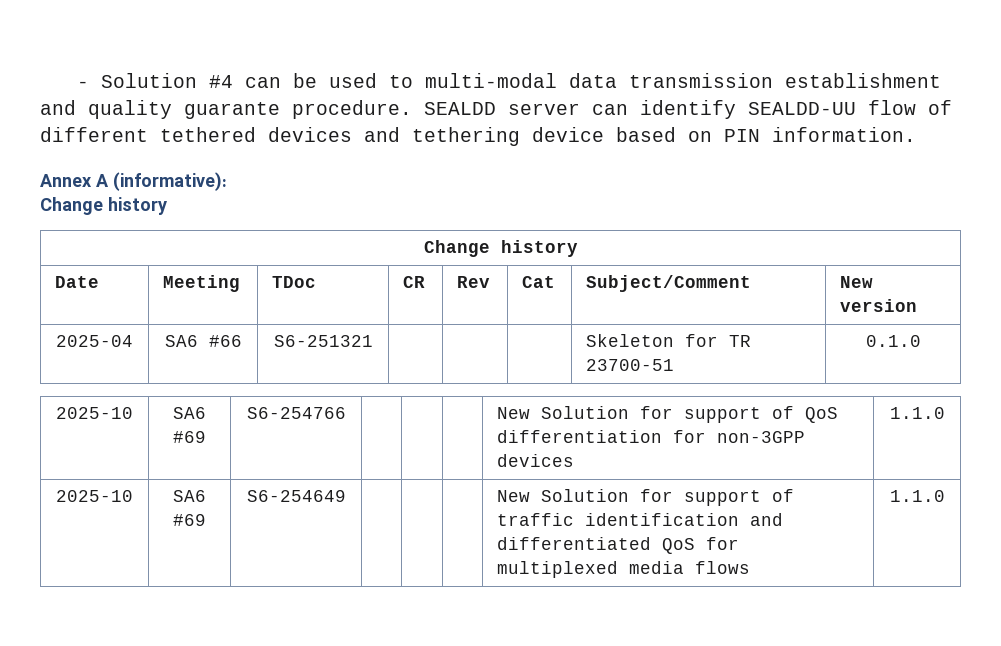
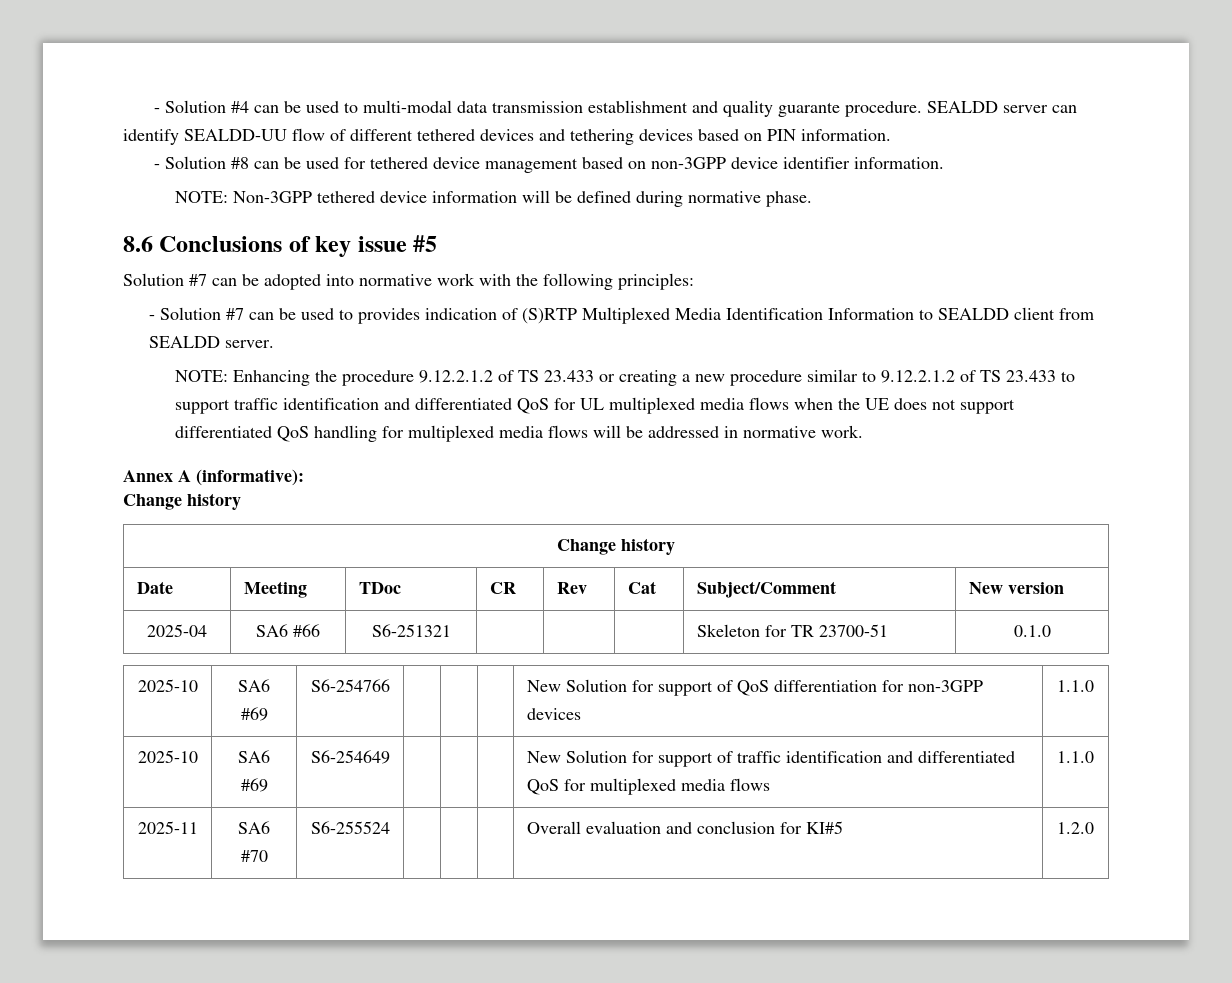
[532,127,604,142] device -> [639,129,693,141] devices
(916, 134) none -> [154,156,945,173] [175,190,813,207] [123,235,438,257] [123,273,694,290] [149,307,1095,324] [149,336,275,348] [175,369,1076,386] [175,397,1016,414] [175,425,864,442] // - Solution #8 can be used for tethered device management based on non-3GPP device identifier information. // NOTE: Non-3GPP tethered device information will be defined during normative phase. // 8.6 Conclusions of key issue #5 // Solution #7 can be adopted into normative work with the following principles: // - Solution #7 can be used to provides indication of (S)RTP Multiplexed Media Identification Information to SEALDD client from SEALDD server. // NOTE: Enhancing the procedure 9.12.2.1.2 of TS 23.433 or creating a new procedure similar to 9.12.2.1.2 of TS 23.433 to support traffic identification and differentiated QoS for UL multiplexed media flows when the UE does not support differentiated QoS handling for multiplexed media flows will be addressed in normative work.
(945, 496) none -> [137,821,198,834] [238,821,270,834] [240,850,268,862] [310,821,390,834] [526,821,843,834] [1057,822,1094,834] // 2025-11 | SA6 #70 | S6-255524 | | | | Overall evaluation and conclusion for KI#5 | 1.2.0

